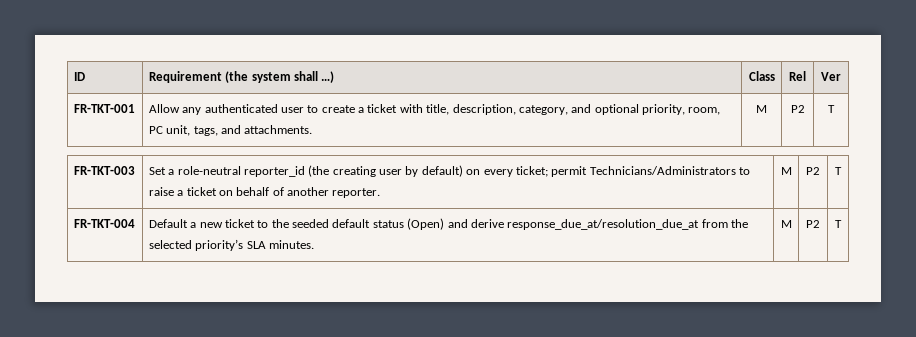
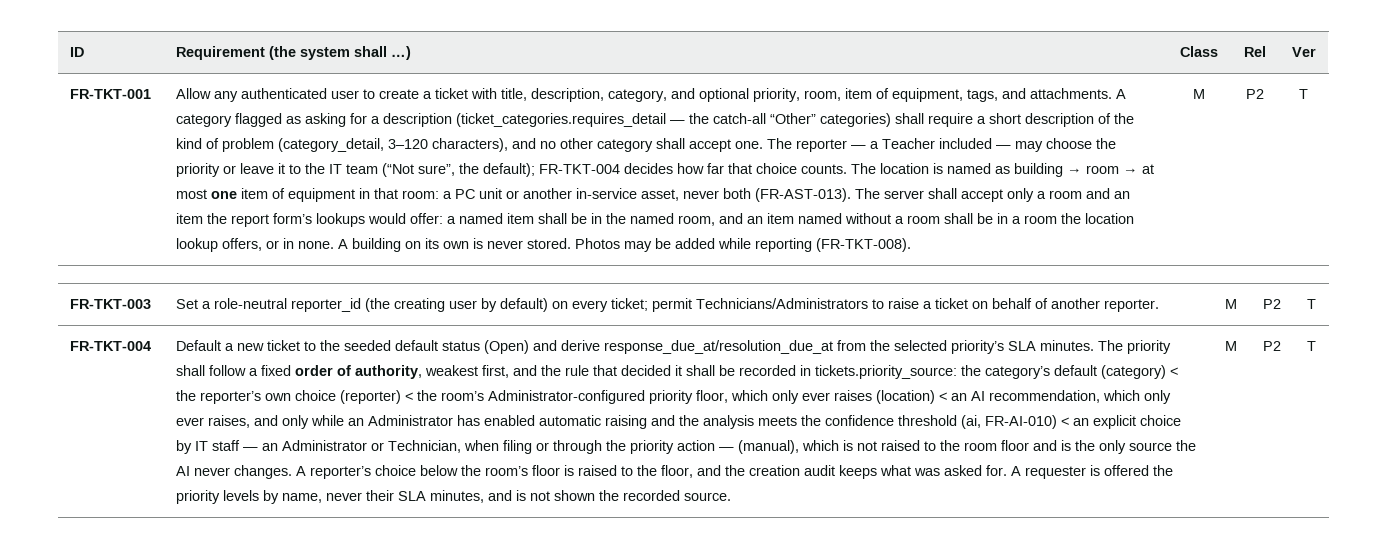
[148,125,191,136] PC unit, -> [845,88,964,102] item of equipment,
(313, 129) none -> [1116,89,1127,99] [176,113,1135,127] [176,138,1117,152] [176,163,1155,177] [176,188,1131,202] [176,213,1135,227] [176,238,912,252] A category flagged as asking for a description (ticket_categories.requires_detail — the catch-all “Other” categories) shall require a short description of the kind of problem (category_detail, 3–120 characters), and no other category shall accept one. The reporter — a Teacher included — may choose the priority or leave it to the IT team (“Not sure”, the default); FR-TKT-004 decides how far that choice counts. The location is named as building → room → at most one item of equipment in that room: a PC unit or another in-service asset, never both (FR-AST-013). The server shall accept only a room and an item the report form’s lookups would offer: a named item shall be in the named room, and an item named without a room shall be in a room the location lookup offers, or in none. A building on its own is never stored. Photos may be added while reporting (FR-TKT-008).
(314, 244) none -> [1098,340,1172,354] [176,365,1179,379] [176,390,1172,404] [176,415,1182,429] [176,440,1197,454] [176,465,1174,479] [176,490,732,504] The priority shall follow a fixed order of authority, weakest first, and the rule that decided it shall be recorded in tickets.priority_source: the category’s default (category) < the reporter’s own choice (reporter) < the room’s Administrator-configured priority floor, which only ever raises (location) < an AI recommendation, which only ever raises, and only while an Administrator has enabled automatic raising and the analysis meets the confidence threshold (ai, FR-AI-010) < an explicit choice by IT staff — an Administrator or Technician, when filing or through the priority action — (manual), which is not raised to the room floor and is the only source the AI never changes. A reporter’s choice below the room’s floor is raised to the floor, and the creation audit keeps what was asked for. A requester is offered the priority levels by name, never their SLA minutes, and is not shown the recorded source.

